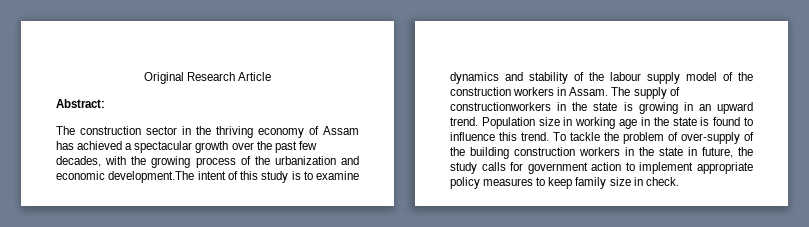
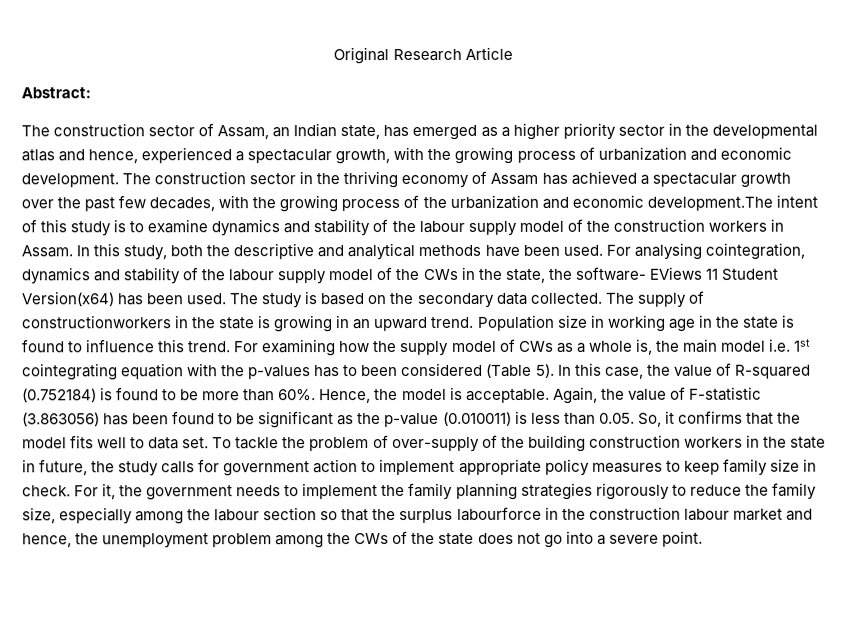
(177, 130) none -> [198,122,818,141] [21,146,792,165] [21,171,297,188] of Assam, an Indian state, has emerged as a higher priority sector in the developmental atlas and hence, experienced a spectacular growth, with the growing process of urbanization and economic development. The construction sector
(609, 91) none -> [76,242,805,261] [21,266,778,285] [21,291,602,309] In this study, both the descriptive and analytical methods have been used. For analysing cointegration, dynamics and stability of the labour supply model of the CWs in the state, the software- EViews 11 Student Version(x64) has been used. The study is based on the secondary data collected.
(549, 136) none -> [234,338,812,357] [22,362,811,381] [22,386,762,404] [22,410,801,429] [22,435,210,450] For examining how the supply model of CWs as a whole is, the main model i.e. 1st cointegrating equation with the p-values has to been considered (Table 5). In this case, the value of R-squared (0.752184) is found to be more than 60%. Hence, the model is acceptable. Again, the value of F-statistic (3.863056) has been found to be significant as the p-value (0.010011) is less than 0.05. So, it confirms that the model fits well to data set.
(679, 181) none -> [74,482,817,501] [22,506,813,525] [22,530,703,549] For it, the government needs to implement the family planning strategies rigorously to reduce the family size, especially among the labour section so that the surplus labourforce in the construction labour market and hence, the unemployment problem among the CWs of the state does not go into a severe point.

